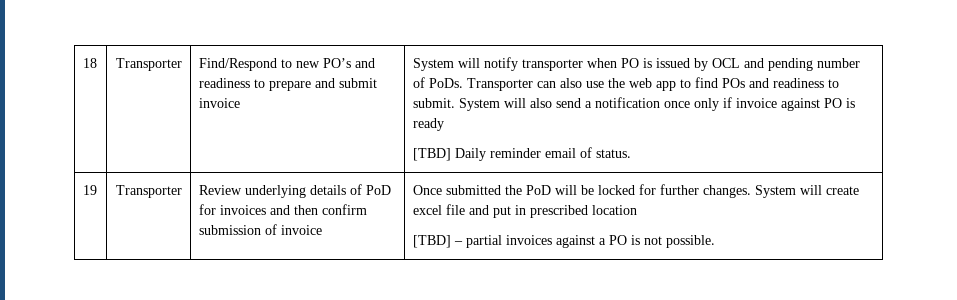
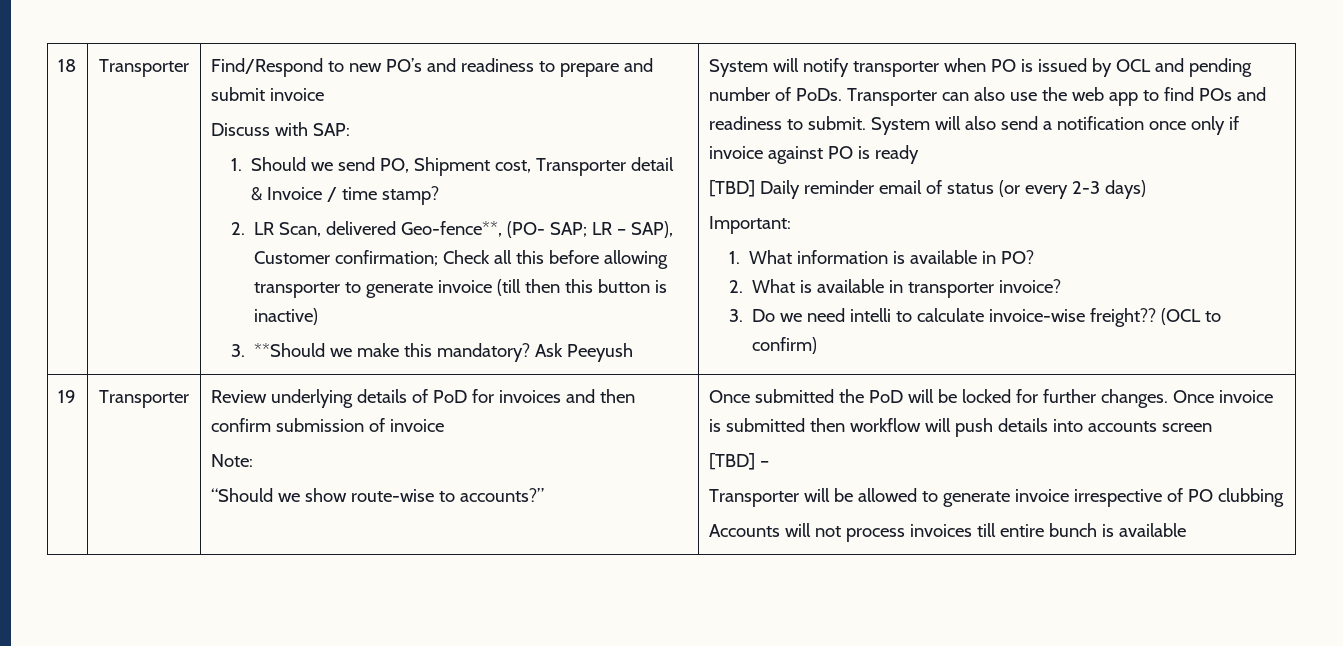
(240, 103) none -> [210,122,350,136] [231,157,675,176] [251,186,440,205] [231,221,674,238] [254,250,669,269] [254,279,668,298] [254,308,319,325] [231,343,634,362] // Discuss with SAP: // 1. Should we send PO, Shipment cost, Transporter detail & Invoice / time stamp? // 2. LR Scan, delivered Geo-fence**, (PO- SAP; LR – SAP), Customer confirmation; Check all this before allowing transporter to generate invoice (till then this button is inactive) // 3. **Should we make this mandatory? Ask Peeyush
[595,149,631,158] status. -> [946,180,1146,199] [708,216,791,234] [729,250,1035,264] [729,279,1062,298] [729,308,1222,327] [752,337,818,354] status (or every 2-3 days) // Important: // 1. What information is available in PO? // 2. What is available in transporter invoice? // 3. Do we need intelli to calculate invoice-wise freight?? (OCL to confirm)
(322, 230) none -> [210,454,253,467] [210,488,544,502] // Note: // “Should we show route-wise to accounts?”
[754,185,859,198] [412,204,637,218] [412,235,715,248] System will create excel file and put in prescribed location // [TBD] – partial invoices against a PO is not possible. -> [1172,390,1273,403] [708,418,1212,437] [708,453,769,470] [708,488,1284,507] [708,523,1186,542] Once invoice is submitted then workflow will push details into accounts screen // [TBD] – // Transporter will be allowed to generate invoice irrespective of PO clubbing // Accounts will not process invoices till entire bunch is available

